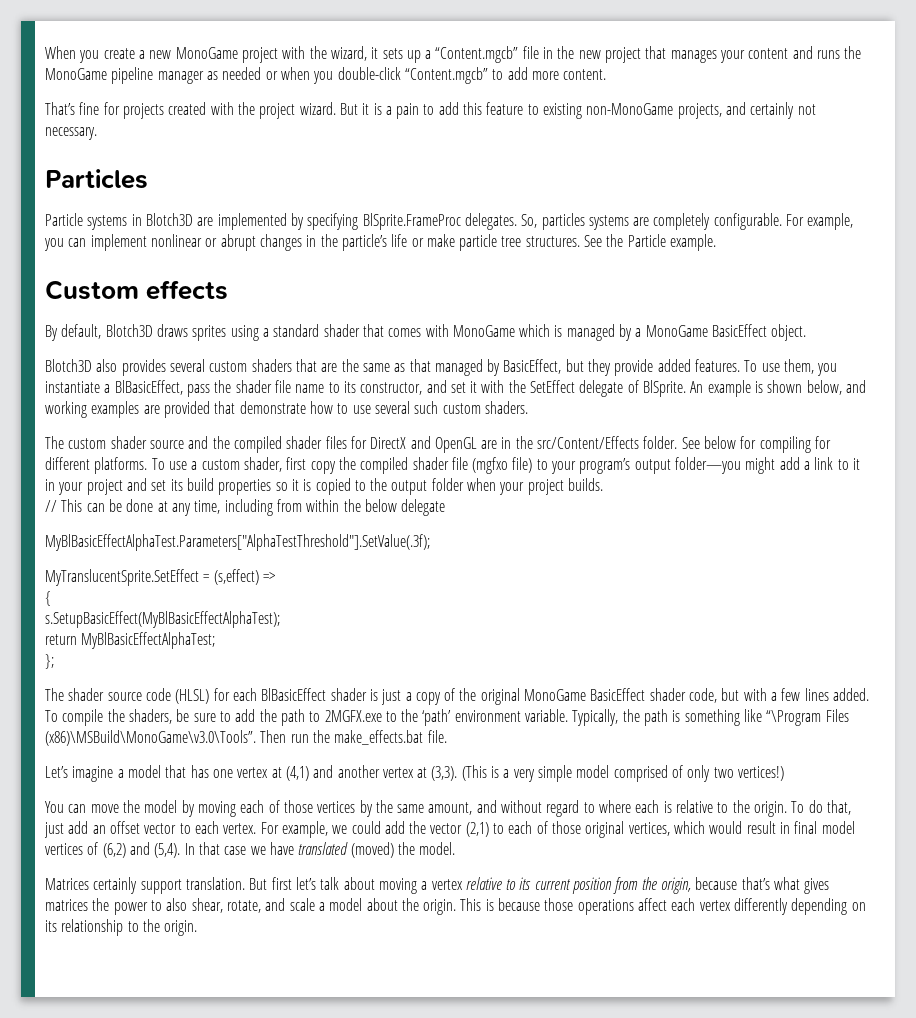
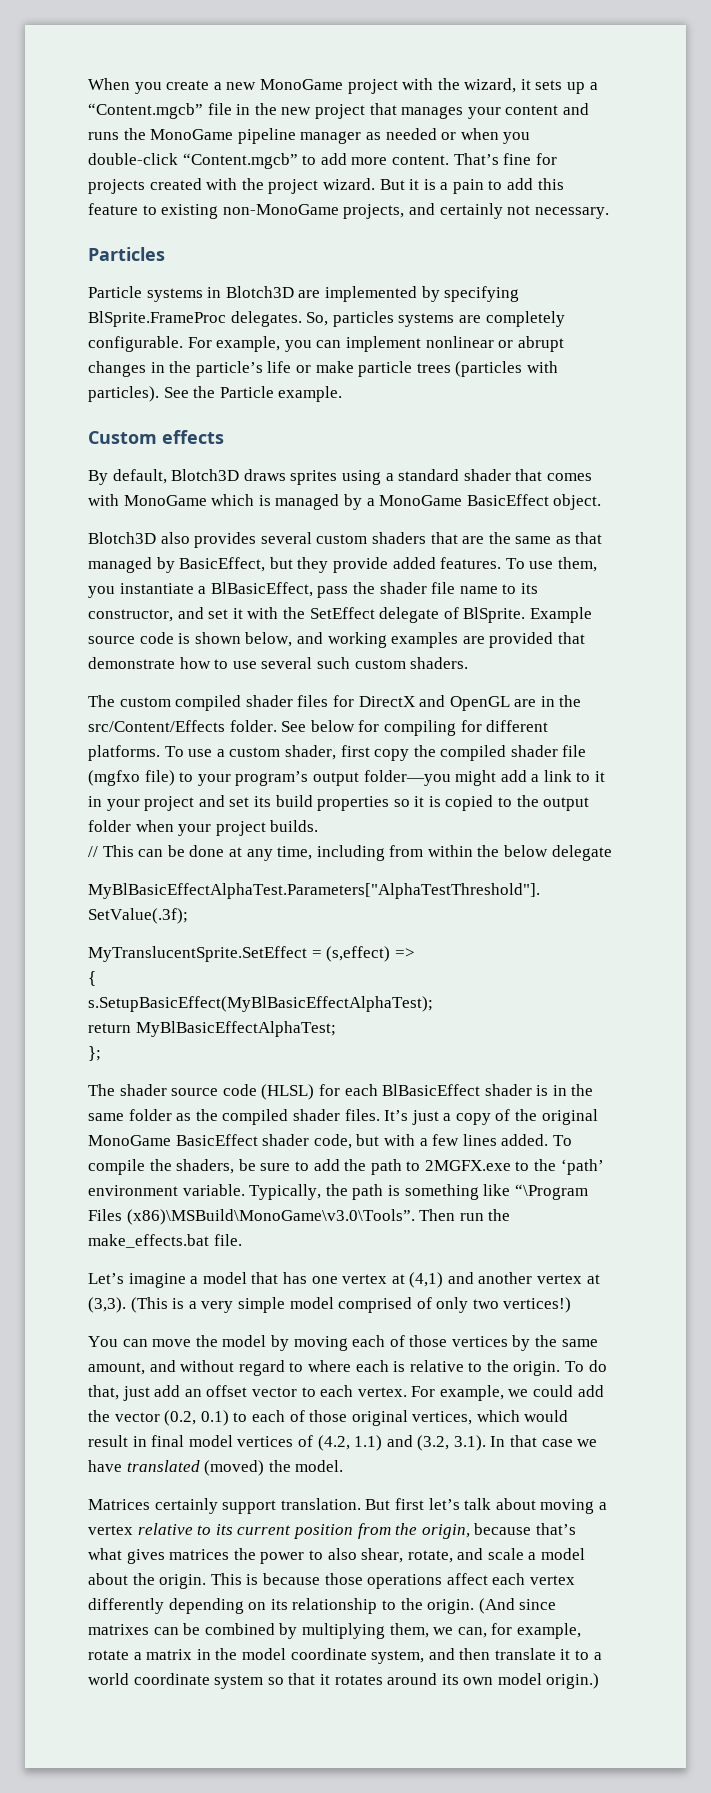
(607, 74) // -> (449, 160) none
[501,236,580,247] tree structures. -> [416,361,558,377] [88,386,159,402] trees (particles with particles).
[690,380,751,397] An example -> [529,607,592,623] [88,632,174,644] Example source code
[110,436,230,449] shader source and the -> (171, 702) none
(378, 695) none -> [552,1084,594,1096] [88,1109,409,1125] in the same folder as the compiled shader files. It’s
[465,822,489,837] (2,1) -> [164,1410,229,1426] (0.2, 0.1)
[102,842,181,858] (6,2) and (5,4). -> [317,1435,486,1451] (4.2, 1.1) and (3.2, 3.1).
(198, 928) none -> [478,1598,557,1614] [88,1623,581,1639] [88,1648,602,1664] [88,1673,600,1689] (And since matrixes can be combined by multiplying them, we can, for example, rotate a matrix in the model coordinate system, and then translate it to a world coordinate system so that it rotates around its own model origin.)

